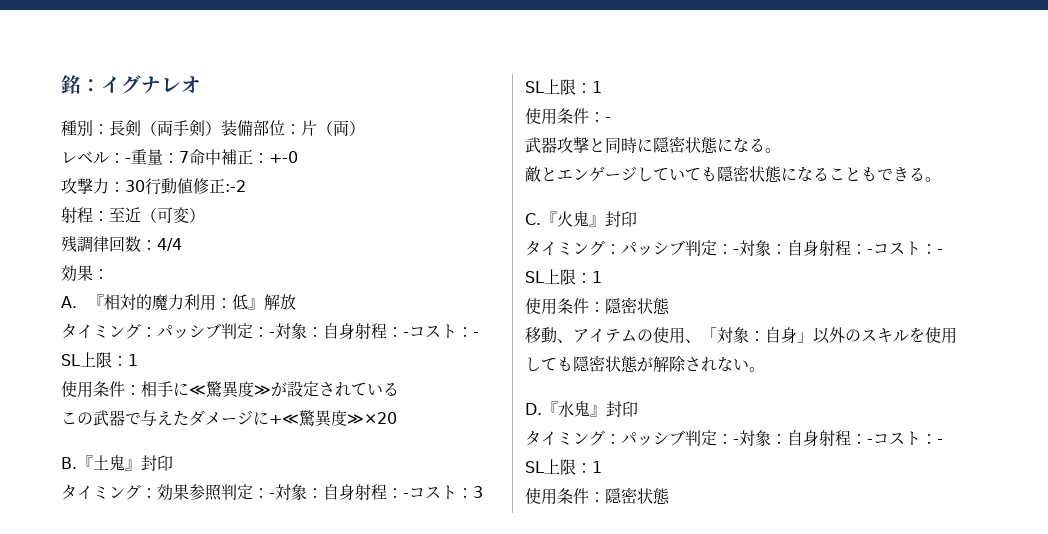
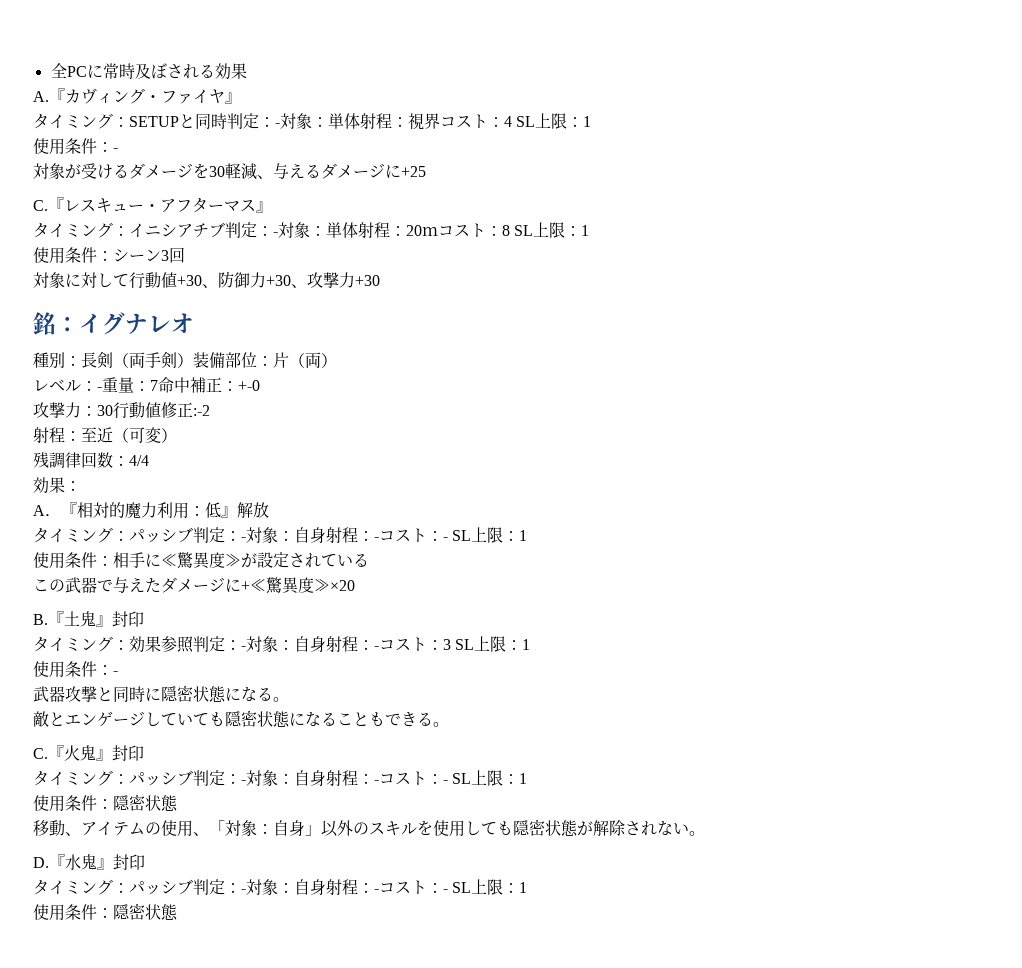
(61, 84) none -> [50,63,247,80] [33,88,241,104] [33,113,592,130] [33,138,118,155] [33,163,426,180] [33,197,272,213] [33,222,590,239] [33,247,185,264] [33,271,380,289] 全PCに常時及ぼされる効果 // A.『カヴィング・ファイヤ』 // タイミング：SETUPと同時判定：-対象：単体射程：視界コスト：4 SL上限：1 // 使用条件：- // 対象が受けるダメージを30軽減、与えるダメージに+25 // C.『レスキュー・アフターマス』 // タイミング：イニシアチブ判定：-対象：単体射程：20ｍコスト：8 SL上限：1 // 使用条件：シーン3回 // 対象に対して行動値+30、防御力+30、攻撃力+30 //

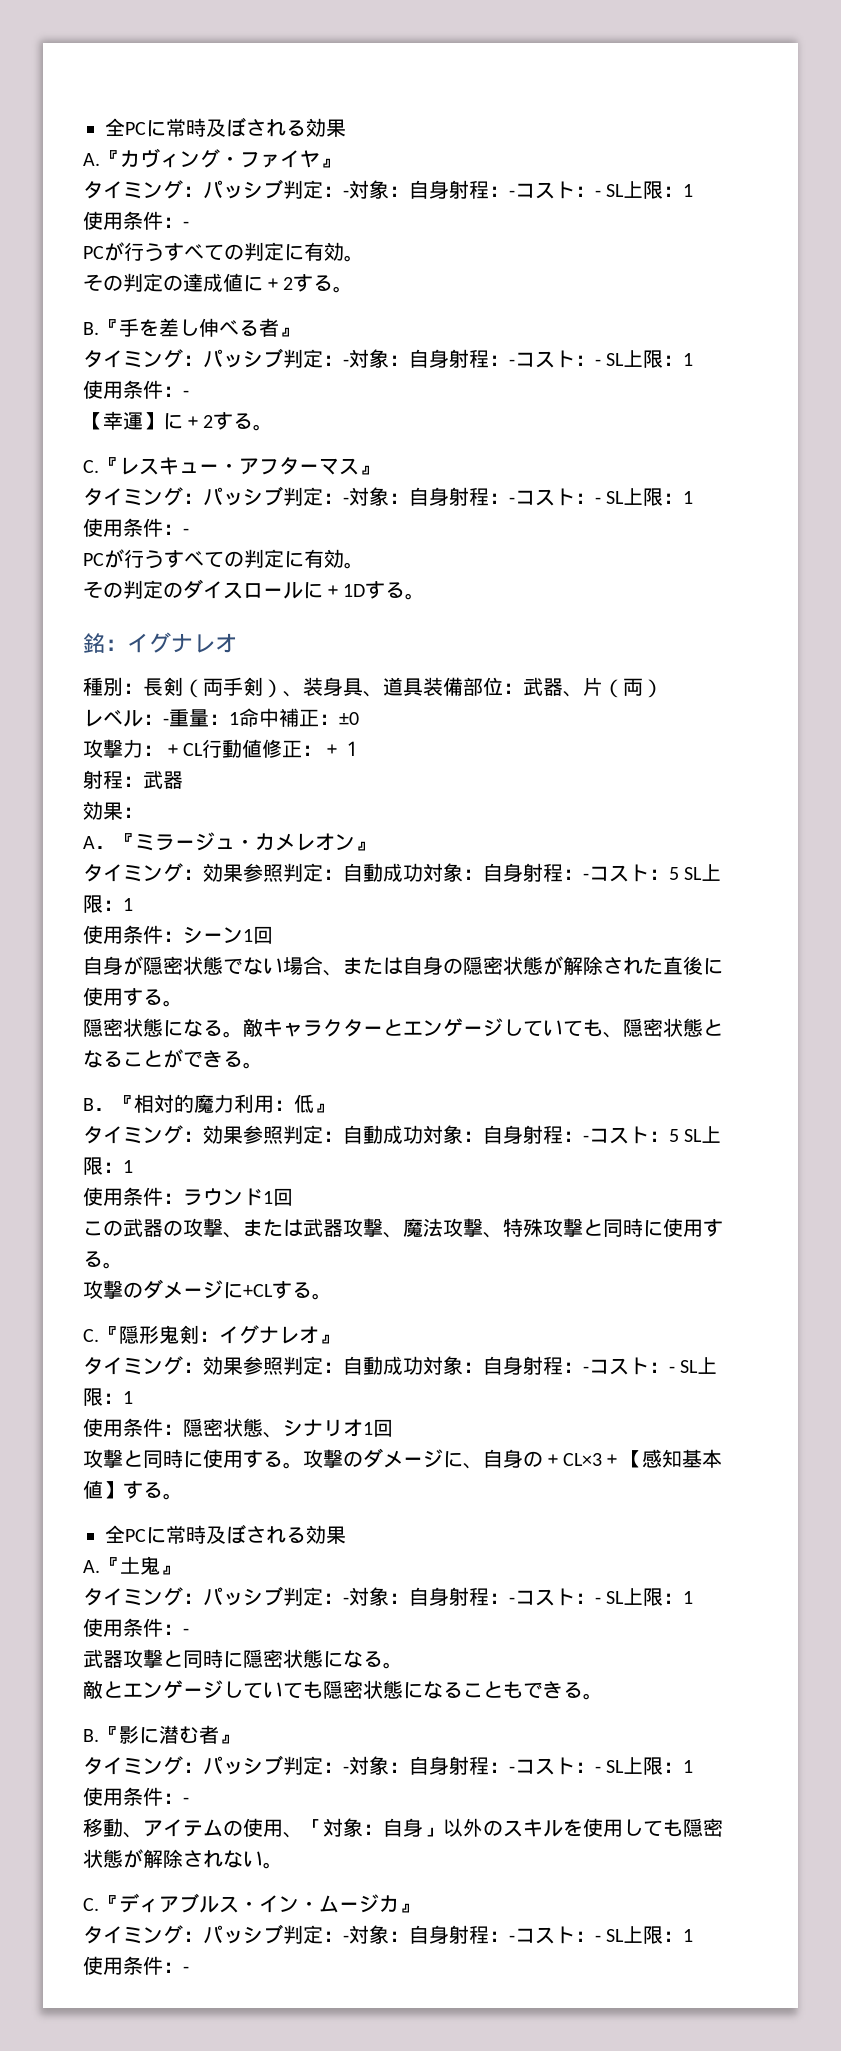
[33,113,592,130] [33,138,118,155] [33,163,426,180] [33,197,272,213] [33,222,590,239] [33,247,185,264] [33,271,380,289] [33,312,194,335] [33,352,337,369] [33,377,260,393] [33,402,210,419] [33,427,177,443] [33,452,149,468] [33,477,81,494] [33,502,269,519] // タイミング：SETUPと同時判定：-対象：単体射程：視界コスト：4 SL上限：1 // 使用条件：- // 対象が受けるダメージを30軽減、与えるダメージに+25 // C.『レスキュー・アフターマス』 // タイミング：イニシアチブ判定：-対象：単体射程：20ｍコスト：8 SL上限：1 // 使用条件：シーン3回 // 対象に対して行動値+30、防御力+30、攻撃力+30 // 銘：イグナレオ // 種別：長剣（両手剣）装備部位：片（両） // レベル：-重量：7命中補正：+-0 // 攻撃力：30行動値修正:-2 // 射程：至近（可変） // 残調律回数：4/4 // 効果： // A．『相対的魔力利用：低』解放 -> (340, 163) none
[113,552,369,569] [33,577,355,594] [33,611,144,627] [33,636,194,653] 相手に≪驚異度≫が設定されている // この武器で与えたダメージに+≪驚異度≫×20 // B.『土鬼』封印 // タイミング：効果参照 -> [183,221,189,228] [83,242,364,262] [83,273,353,293] [83,318,299,337] [83,348,283,368] - // PCが行うすべての判定に有効。 // その判定の達成値に＋2する。 // B.『手を差し伸べる者』 // タイミング：パッシブ
[443,639,451,650] 3 -> [595,350,694,368] [83,380,189,399] [83,411,273,431] [83,457,379,475] [83,486,694,506] [83,518,189,537] [83,549,364,569] [83,579,425,600] [83,632,237,653] [83,677,663,698] [83,708,359,727] [83,739,362,758] [83,770,183,789] [83,801,143,820] [83,832,375,851] [83,863,722,882] [83,895,133,913] [83,925,273,944] [83,956,723,976] [83,987,183,1007] [83,1018,723,1038] [83,1049,263,1069] [83,1094,334,1113] [83,1125,722,1144] [83,1157,133,1175] [83,1187,293,1206] [83,1218,723,1238] [83,1251,123,1269] [83,1279,332,1300] [83,1325,339,1344] [83,1356,718,1375] [83,1388,133,1406] [83,1418,393,1438] [83,1448,722,1469] [83,1480,183,1500] [105,1524,346,1544] [83,1556,180,1575] [83,1586,601,1606] - SL上限：1 // 使用条件：- // 【幸運】に＋2する。 // C.『レスキュー・アフターマス』 // タイミング：パッシブ判定：-対象：自身射程：-コスト：- SL上限：1 // 使用条件：- // PCが行うすべての判定に有効。 // その判定のダイスロールに＋1Dする。 // 銘：イグナレオ // 種別：長剣（両手剣）、装身具、道具装備部位：武器、片（両） // レベル：-重量：1命中補正：±0 // 攻撃力：＋CL行動値修正：＋１ // 射程：武器 // 効果： // A．『ミラージュ・カメレオン』 // タイミング：効果参照判定：自動成功対象：自身射程：-コスト：5 SL上限：1 // 使用条件：シーン1回 // 自身が隠密状態でない場合、または自身の隠密状態が解除された直後に使用する。 // 隠密状態になる。敵キャラクターとエンゲージしていても、隠密状態となることができる。 // B．『相対的魔力利用：低』 // タイミング：効果参照判定：自動成功対象：自身射程：-コスト：5 SL上限：1 // 使用条件：ラウンド1回 // この武器の攻撃、または武器攻撃、魔法攻撃、特殊攻撃と同時に使用する。 // 攻撃のダメージに+CLする。 // C.『隠形鬼剣：イグナレオ』 // タイミング：効果参照判定：自動成功対象：自身射程：-コスト：- SL上限：1 // 使用条件：隠密状態、シナリオ1回 // 攻撃と同時に使用する。攻撃のダメージに、自身の＋CL×3＋【感知基本値】する。 // 全PCに常時及ぼされる効果 // A.『土鬼』 // タイミング：パッシブ判定：-対象：自身射程：-コスト：-
[33,745,144,761] C.『火鬼』封印 -> [83,1725,239,1744] B.『影に潜む者』
[113,794,178,811] 隠密状態 -> [183,1797,189,1804] -
[33,854,145,870] D.『水鬼』封印 -> [83,1893,419,1913] C.『ディアブルス・イン・ムージカ』
[113,903,178,920] 隠密状態 -> [183,1966,189,1973] -

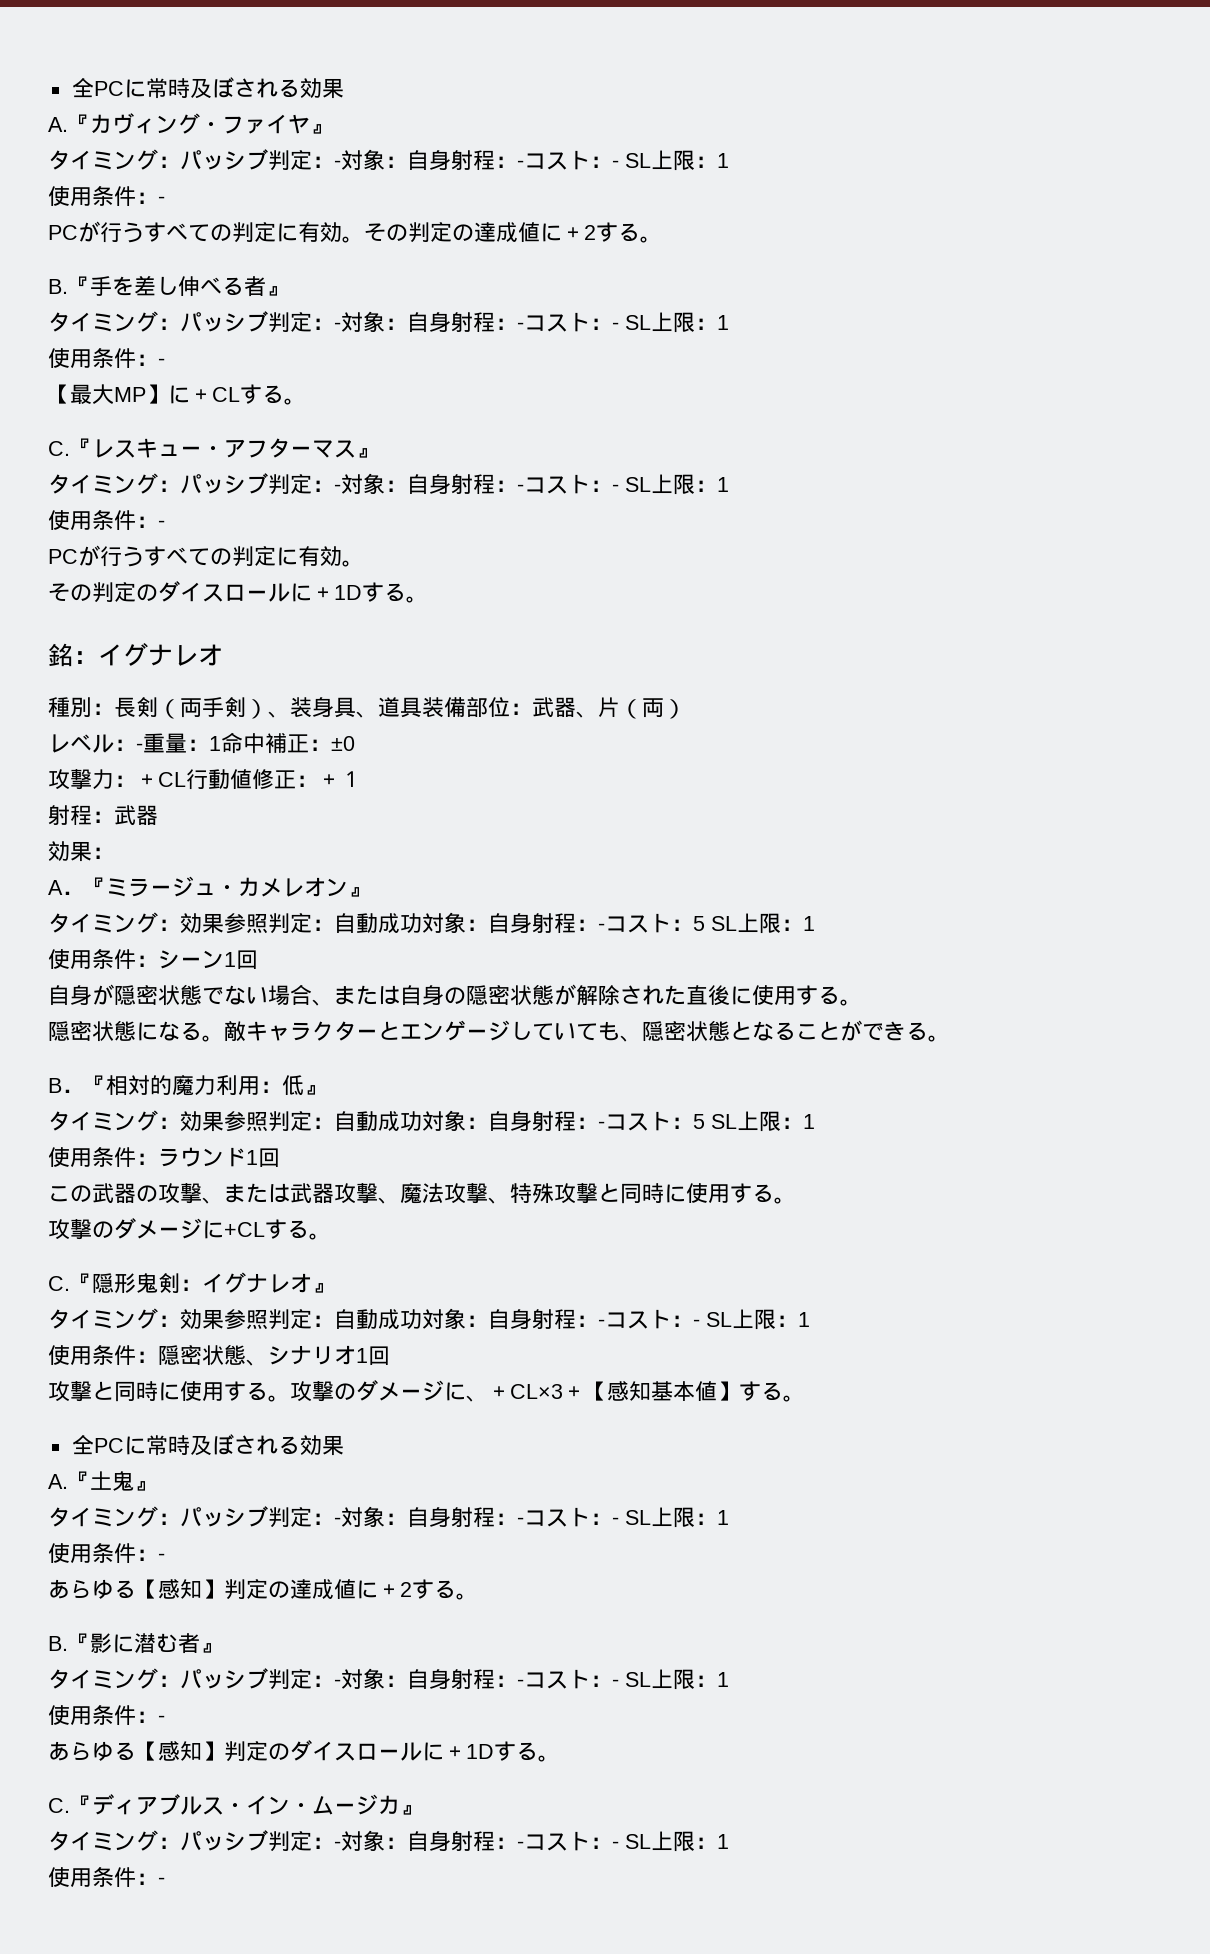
(364, 258) // -> (364, 239) none
[103,411,213,430] 幸運】に＋2 -> [70,384,240,404] 最大MP】に＋CL
[483,1449,543,1468] 自身の -> (488, 1398) none
[83,1649,403,1669] [83,1680,563,1699] 武器攻撃と同時に隠密状態になる。 // 敵とエンゲージしていても隠密状態になることもでき -> [48,1579,434,1600] あらゆる【感知】判定の達成値に＋2す
[83,1818,723,1838] [83,1849,263,1868] 移動、アイテムの使用、「対象：自身」以外のスキルを使用しても隠密状態が解除されない -> [48,1740,538,1762] あらゆる【感知】判定のダイスロールに＋1Dする

